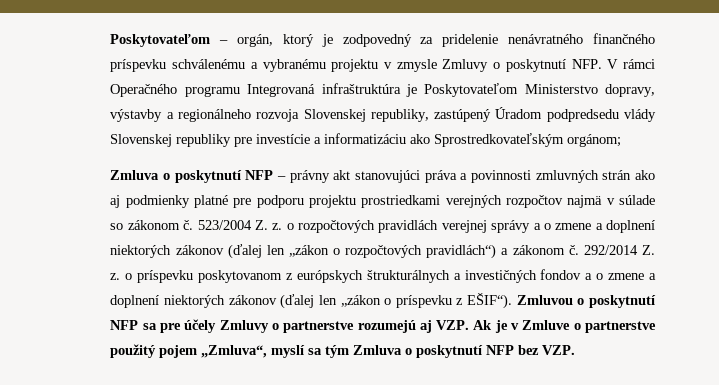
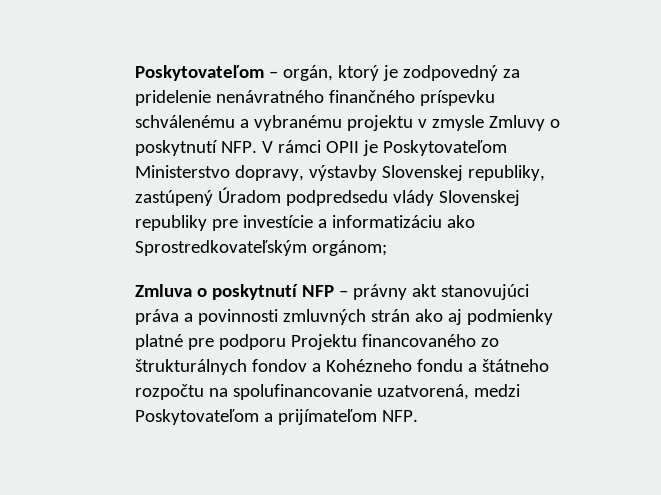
[110,83,401,97] Operačného programu Integrovaná infraštruktúra -> [326,141,360,153] OPII
[166,109,300,122] a regionálneho rozvoja -> (378, 173) none
[309,195,655,208] [110,220,655,233] [110,244,656,259] [110,269,656,283] [110,293,657,309] [110,319,657,333] [110,344,576,358] projektu prostriedkami verejných rozpočtov najmä v súlade so zákonom č. 523/2004 Z. z. o rozpočtových pravidlách verejnej správy a o zmene a doplnení niektorých zákonov (ďalej len „zákon o rozpočtových pravidlách“) a zákonom č. 292/2014 Z. z. o príspevku poskytovanom z európskych štrukturálnych a investičných fondov a o zmene a doplnení niektorých zákonov (ďalej len „zákon o príspevku z EŠIF“). Zmluvou o poskytnutí NFP sa pre účely Zmluvy o partnerstve rozumejú aj VZP. Ak je v Zmluve o partnerstve použitý pojem „Zmluva“, myslí sa tým Zmluva o poskytnutí NFP bez VZP. -> [291,334,500,350] [135,359,550,375] [135,384,521,400] [135,409,419,425] Projektu financovaného zo štrukturálnych fondov a Kohézneho fondu a štátneho rozpočtu na spolufinancovanie uzatvorená, medzi Poskytovateľom a prijímateľom NFP.

